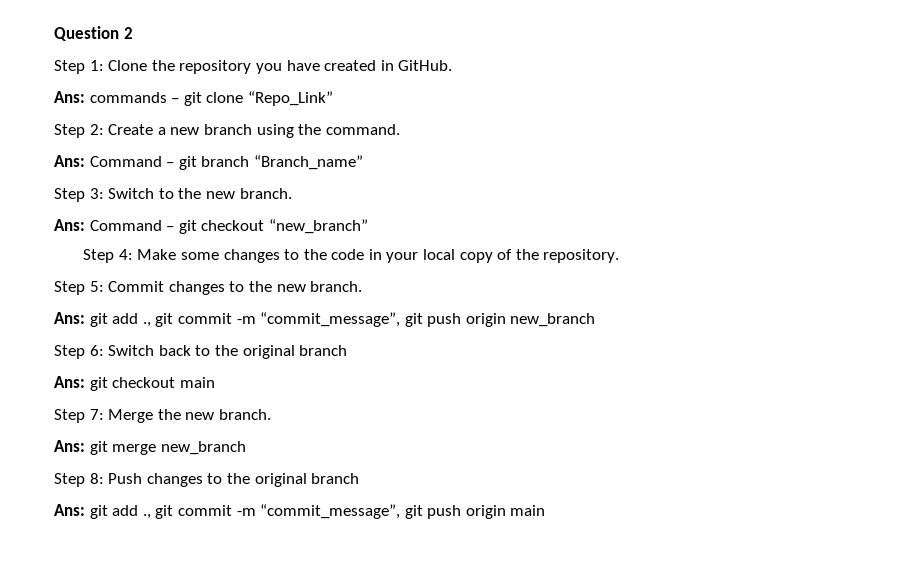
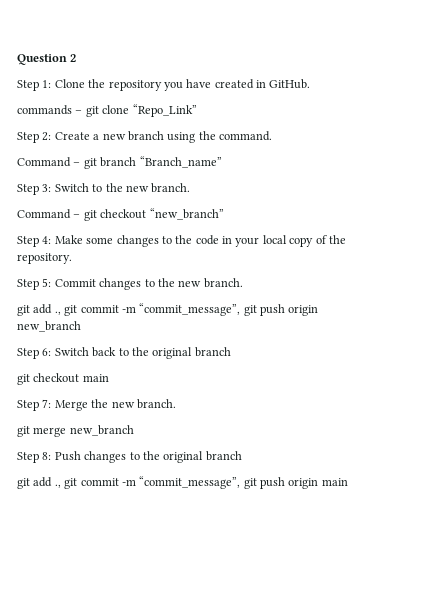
[54,91,85,103] Ans: -> (311, 84) none
[54,155,85,167] Ans: -> (272, 136) none
[54,219,85,231] Ans: -> (191, 188) none
[54,312,85,324] Ans: -> (243, 283) none
[54,376,85,388] Ans: -> (231, 352) none
[54,440,85,452] Ans: -> (176, 404) none
[54,504,85,516] Ans: -> (242, 456) none

